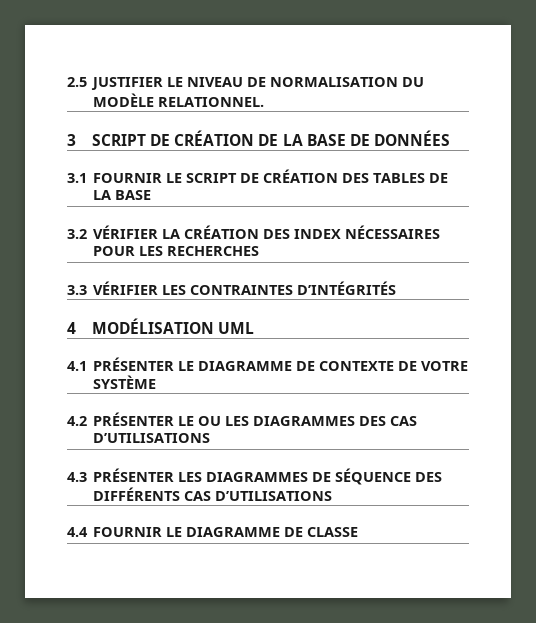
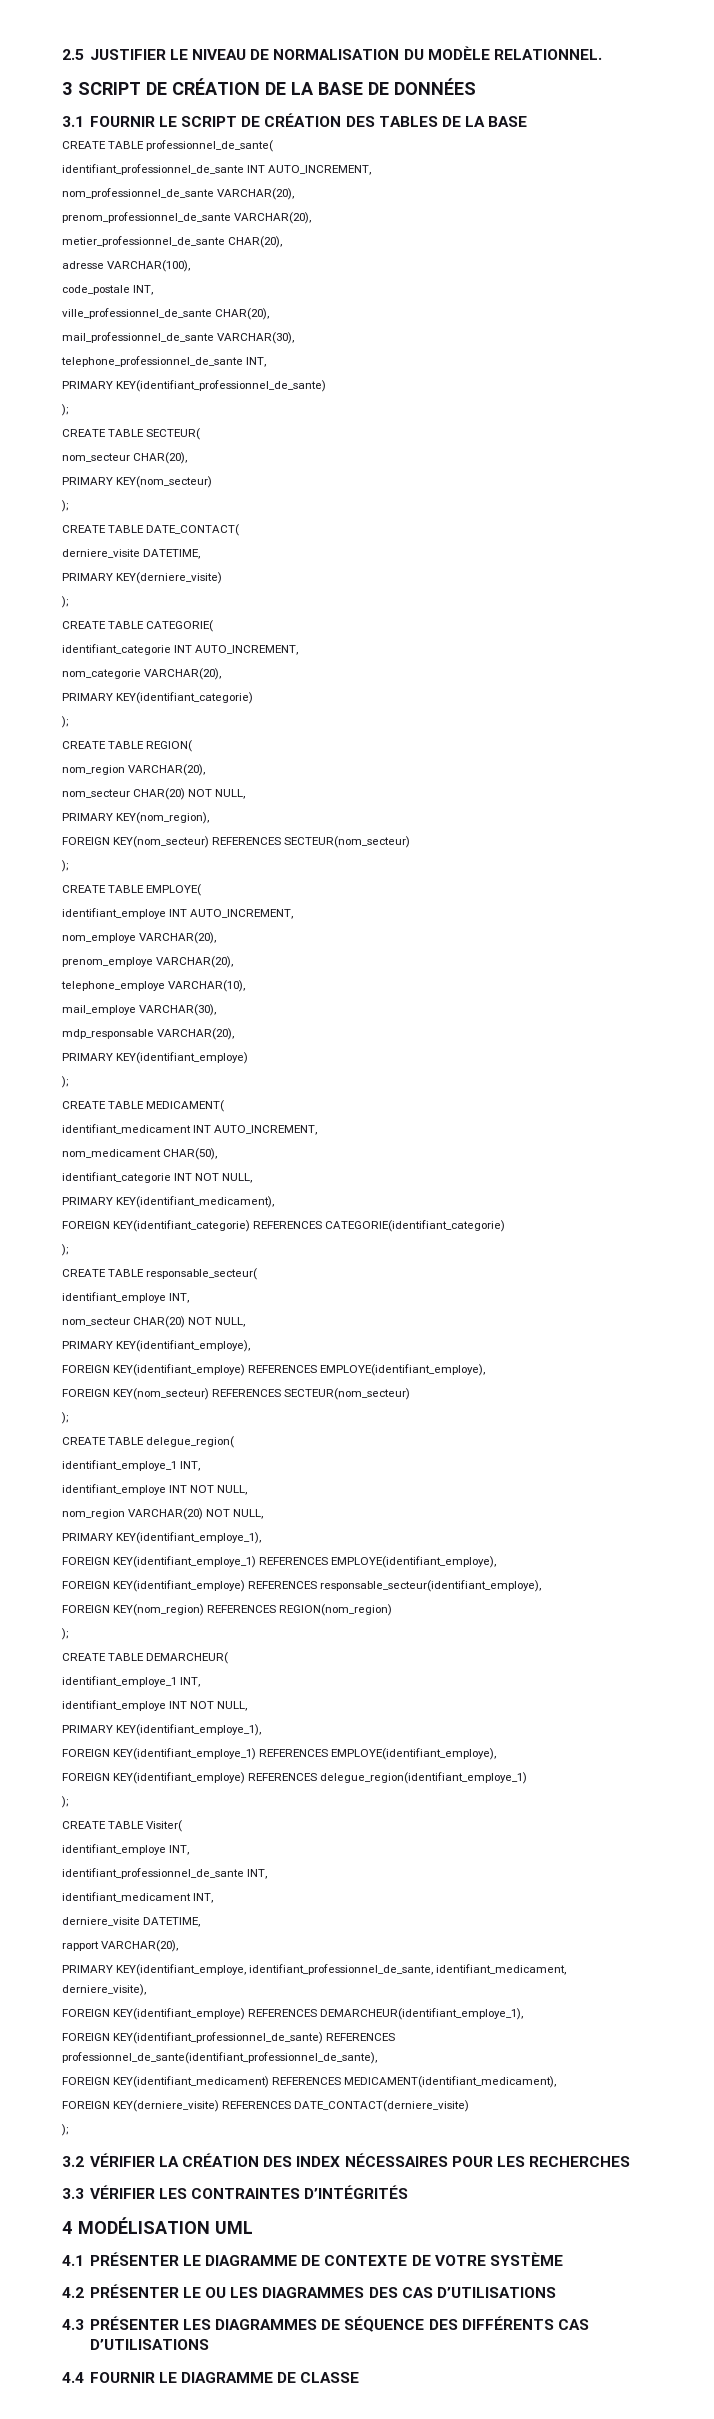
(152, 195) none -> [62,140,274,152] [62,164,372,175] [62,188,295,200] [62,212,312,224] [62,236,283,248] [62,260,191,272] [62,285,154,295] [62,308,270,320] [62,332,295,344] [61,356,267,367] [62,380,327,392] [61,404,68,416] [62,428,201,440] [62,452,188,464] [62,476,213,488] [61,500,68,512] [62,524,240,536] [62,549,201,559] [62,572,223,584] [61,596,68,608] [62,620,214,632] [62,644,299,655] [62,668,222,680] [62,692,254,704] [61,716,68,728] [62,740,193,752] [62,764,206,776] [62,788,246,800] [62,812,210,824] [62,836,411,848] [61,860,68,872] [62,884,202,896] [62,908,294,919] [62,932,217,944] [62,956,234,968] [61,980,246,992] [62,1004,217,1016] [62,1028,235,1040] [62,1052,249,1064] [61,1076,68,1088] [62,1100,225,1112] [62,1124,318,1135] [62,1148,218,1160] [62,1172,253,1183] [62,1196,275,1208] [62,1220,506,1232] [61,1244,68,1256] [62,1268,258,1280] [62,1292,190,1303] [62,1316,246,1328] [62,1340,251,1352] [62,1364,486,1376] [62,1388,411,1400] [61,1412,68,1424] [62,1436,235,1448] [62,1460,201,1471] [62,1484,248,1495] [62,1508,264,1520] [62,1532,262,1544] [62,1556,497,1568] [62,1580,542,1592] [62,1604,393,1616] [61,1628,68,1640] [62,1652,229,1664] [62,1676,201,1687] [62,1700,248,1711] [62,1724,262,1736] [62,1748,497,1760] [62,1772,528,1784] [61,1796,68,1808] [62,1820,183,1832] [62,1844,190,1855] [62,1868,268,1879] [62,1892,214,1903] [62,1917,201,1927] [62,1940,179,1952] [62,1964,567,1976] [62,1984,146,1996] [62,2008,524,2020] [62,2032,396,2044] [62,2052,377,2064] [62,2076,557,2088] [62,2100,470,2112] [61,2124,68,2136] // CREATE TABLE professionnel_de_sante( // identifiant_professionnel_de_sante INT AUTO_INCREMENT, // nom_professionnel_de_sante VARCHAR(20), // prenom_professionnel_de_sante VARCHAR(20), // metier_professionnel_de_sante CHAR(20), // adresse VARCHAR(100), // code_postale INT, // ville_professionnel_de_sante CHAR(20), // mail_professionnel_de_sante VARCHAR(30), // telephone_professionnel_de_sante INT, // PRIMARY KEY(identifiant_professionnel_de_sante) // ); // CREATE TABLE SECTEUR( // nom_secteur CHAR(20), // PRIMARY KEY(nom_secteur) // ); // CREATE TABLE DATE_CONTACT( // derniere_visite DATETIME, // PRIMARY KEY(derniere_visite) // ); // CREATE TABLE CATEGORIE( // identifiant_categorie INT AUTO_INCREMENT, // nom_categorie VARCHAR(20), // PRIMARY KEY(identifiant_categorie) // ); // CREATE TABLE REGION( // nom_region VARCHAR(20), // nom_secteur CHAR(20) NOT NULL, // PRIMARY KEY(nom_region), // FOREIGN KEY(nom_secteur) REFERENCES SECTEUR(nom_secteur) // ); // CREATE TABLE EMPLOYE( // identifiant_employe INT AUTO_INCREMENT, // nom_employe VARCHAR(20), // prenom_employe VARCHAR(20), // telephone_employe VARCHAR(10), // mail_employe VARCHAR(30), // mdp_responsable VARCHAR(20), // PRIMARY KEY(identifiant_employe) // ); // CREATE TABLE MEDICAMENT( // identifiant_medicament INT AUTO_INCREMENT, // nom_medicament CHAR(50), // identifiant_categorie INT NOT NULL, // PRIMARY KEY(identifiant_medicament), // FOREIGN KEY(identifiant_categorie) REFERENCES CATEGORIE(identifiant_categorie) // ); // CREATE TABLE responsable_secteur( // identifiant_employe INT, // nom_secteur CHAR(20) NOT NULL, // PRIMARY KEY(identifiant_employe), // FOREIGN KEY(identifiant_employe) REFERENCES EMPLOYE(identifiant_employe), // FOREIGN KEY(nom_secteur) REFERENCES SECTEUR(nom_secteur) // ); // CREATE TABLE delegue_region( // identifiant_employe_1 INT, // identifiant_employe INT NOT NULL, // nom_region VARCHAR(20) NOT NULL, // PRIMARY KEY(identifiant_employe_1), // FOREIGN KEY(identifiant_employe_1) REFERENCES EMPLOYE(identifiant_employe), // FOREIGN KEY(identifiant_employe) REFERENCES responsable_secteur(identifiant_employe), // FOREIGN KEY(nom_region) REFERENCES REGION(nom_region) // ); // CREATE TABLE DEMARCHEUR( // identifiant_employe_1 INT, // identifiant_employe INT NOT NULL, // PRIMARY KEY(identifiant_employe_1), // FOREIGN KEY(identifiant_employe_1) REFERENCES EMPLOYE(identifiant_employe), // FOREIGN KEY(identifiant_employe) REFERENCES delegue_region(identifiant_employe_1) // ); // CREATE TABLE Visiter( // identifiant_employe INT, // identifiant_professionnel_de_sante INT, // identifiant_medicament INT, // derniere_visite DATETIME, // rapport VARCHAR(20), // PRIMARY KEY(identifiant_employe, identifiant_professionnel_de_sante, identifiant_medicament, derniere_visite), // FOREIGN KEY(identifiant_employe) REFERENCES DEMARCHEUR(identifiant_employe_1), // FOREIGN KEY(identifiant_professionnel_de_sante) REFERENCES professionnel_de_sante(identifiant_professionnel_de_sante), // FOREIGN KEY(identifiant_medicament) REFERENCES MEDICAMENT(identifiant_medicament), // FOREIGN KEY(derniere_visite) REFERENCES DATE_CONTACT(derniere_visite) // );

